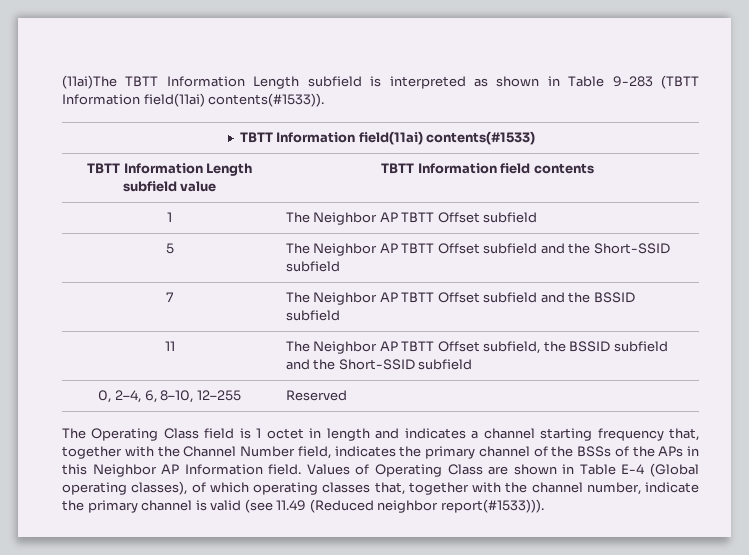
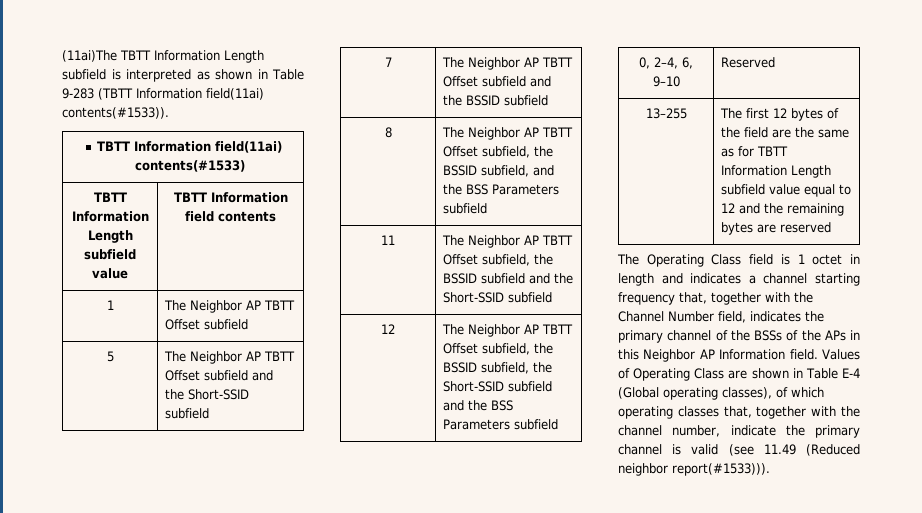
(340, 315) none -> [384,127,392,138] [442,127,574,140] [443,146,554,158] [443,165,555,177] [443,184,560,195] [443,203,488,214] // 8 | The Neighbor AP TBTT Offset subfield, the BSSID subfield, and the BSS Parameters subfield
(473, 364) none -> [381,324,395,334] [442,324,574,337] [443,343,554,355] [443,362,553,374] [443,381,553,392] [443,400,514,411] [443,419,559,430] // 12 | The Neighbor AP TBTT Offset subfield, the BSSID subfield, the Short-SSID subfield and the BSS Parameters subfield
[160,390,241,403] 8–10, 12–255 -> [652,76,680,87] 9–10
(347, 395) none -> [645,108,687,119] [720,108,840,121] [721,127,850,138] [721,146,789,157] [721,165,832,178] [721,184,852,197] [721,203,845,216] [721,222,832,235] // 13–255 | The first 12 bytes of the field are the same as for TBTT Information Length subfield value equal to 12 and the remaining bytes are reserved

